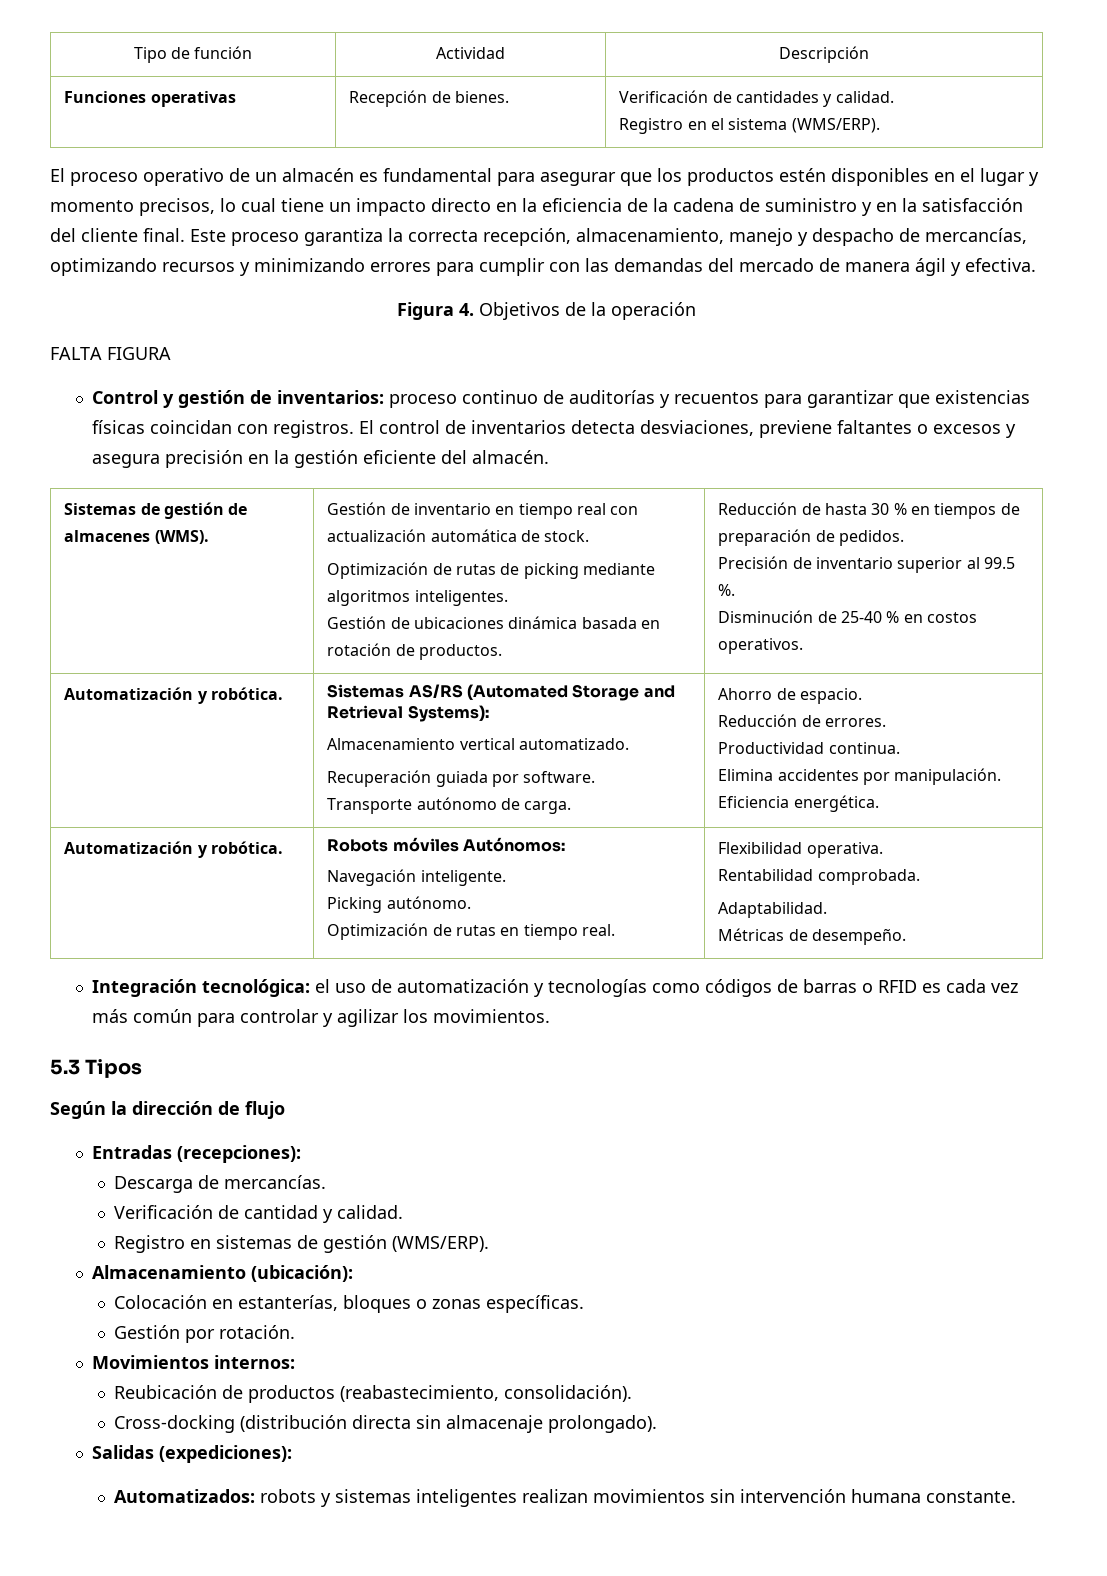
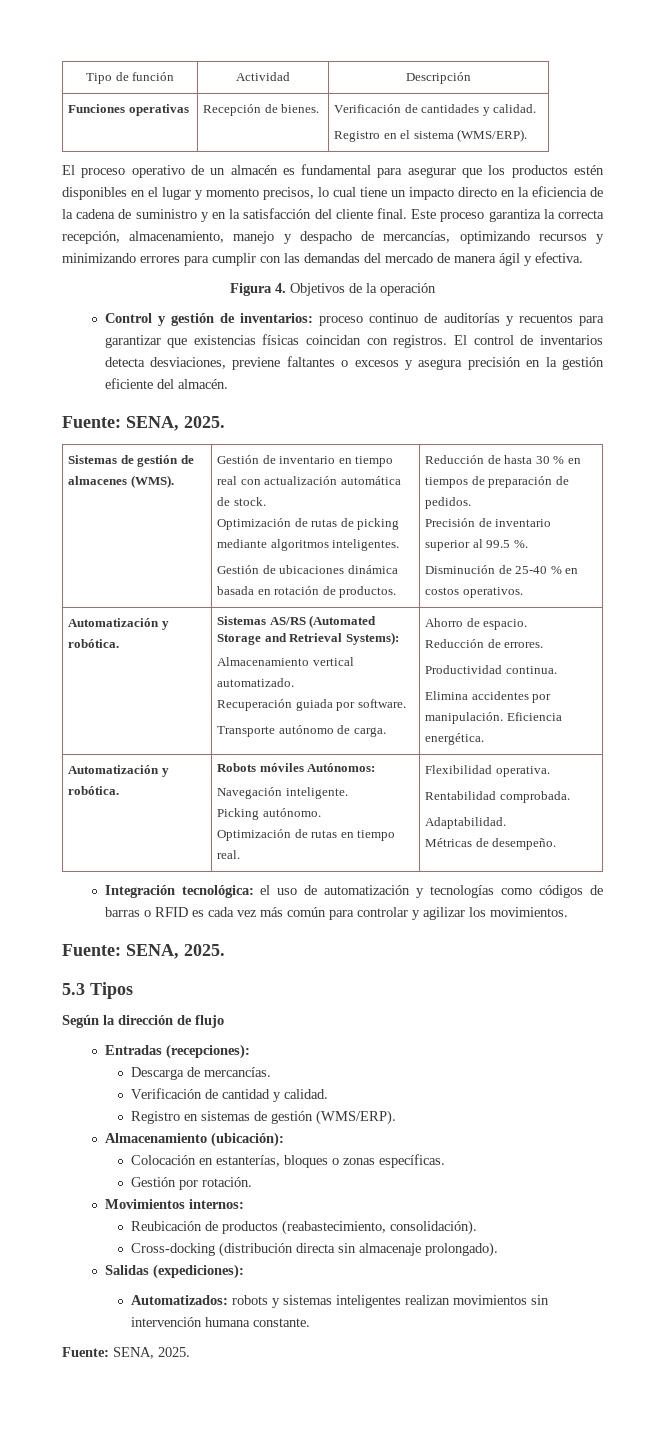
[50,347,171,360] // FALTA FIGURA -> (436, 289) none
(549, 457) none -> [62,416,225,431] // Fuente: SENA, 2025.
(550, 1016) none -> [62,944,225,959] // Fuente: SENA, 2025.
(1017, 1497) none -> [62,1347,190,1359] // Fuente: SENA, 2025.

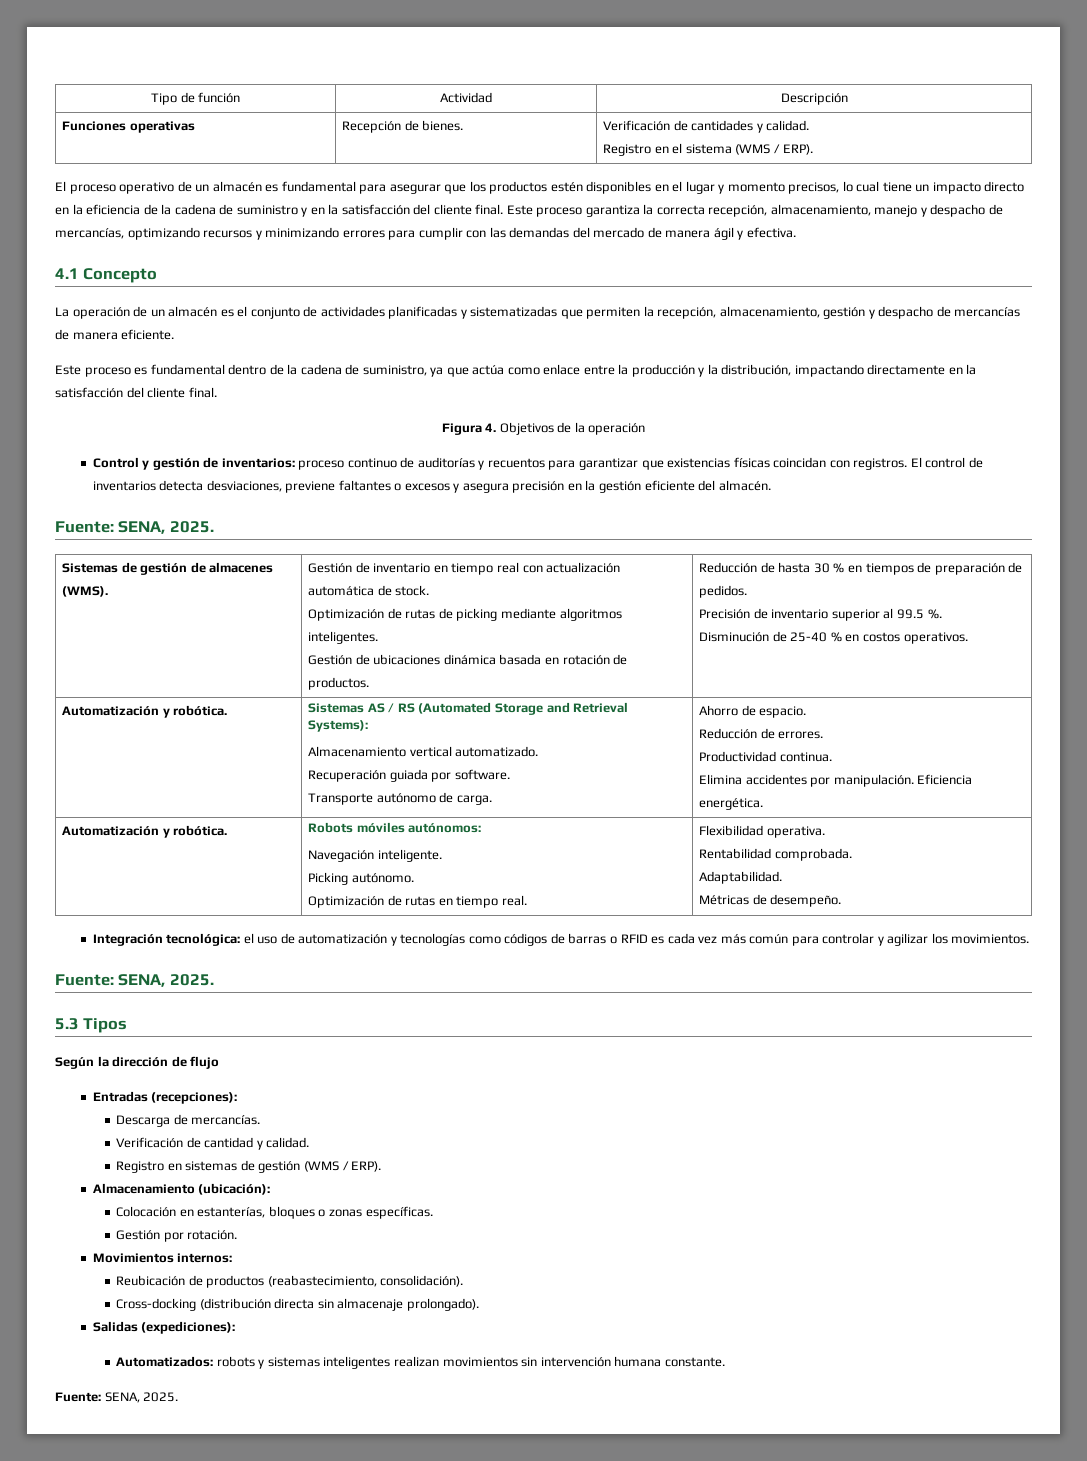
[457,129,528,142] (WMS/ERP). -> [735,144,813,155] (WMS / ERP).
(583, 257) none -> [55,268,158,283] [55,306,1021,319] [55,329,175,340] [55,364,977,377] [55,387,217,398] // 4.1 Concepto // La operación de un almacén es el conjunto de actividades planificadas y sistematizadas que permiten la recepción, almacenamiento, gestión y despacho de mercancías de manera eficiente. // Este proceso es fundamental dentro de la cadena de suministro, ya que actúa como enlace entre la producción y la distribución, impactando directamente en la satisfacción del cliente final.
[269,617,306,625] AS/RS -> [367,703,415,713] AS / RS
[307,763,376,772] Autónomos: -> [408,823,482,833] autónomos:
[316,1110,397,1125] (WMS/ERP). -> [304,1161,382,1172] (WMS / ERP).

